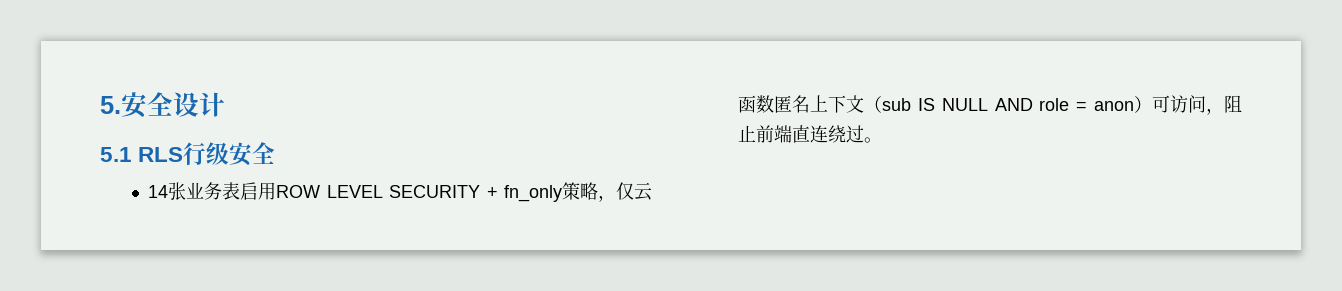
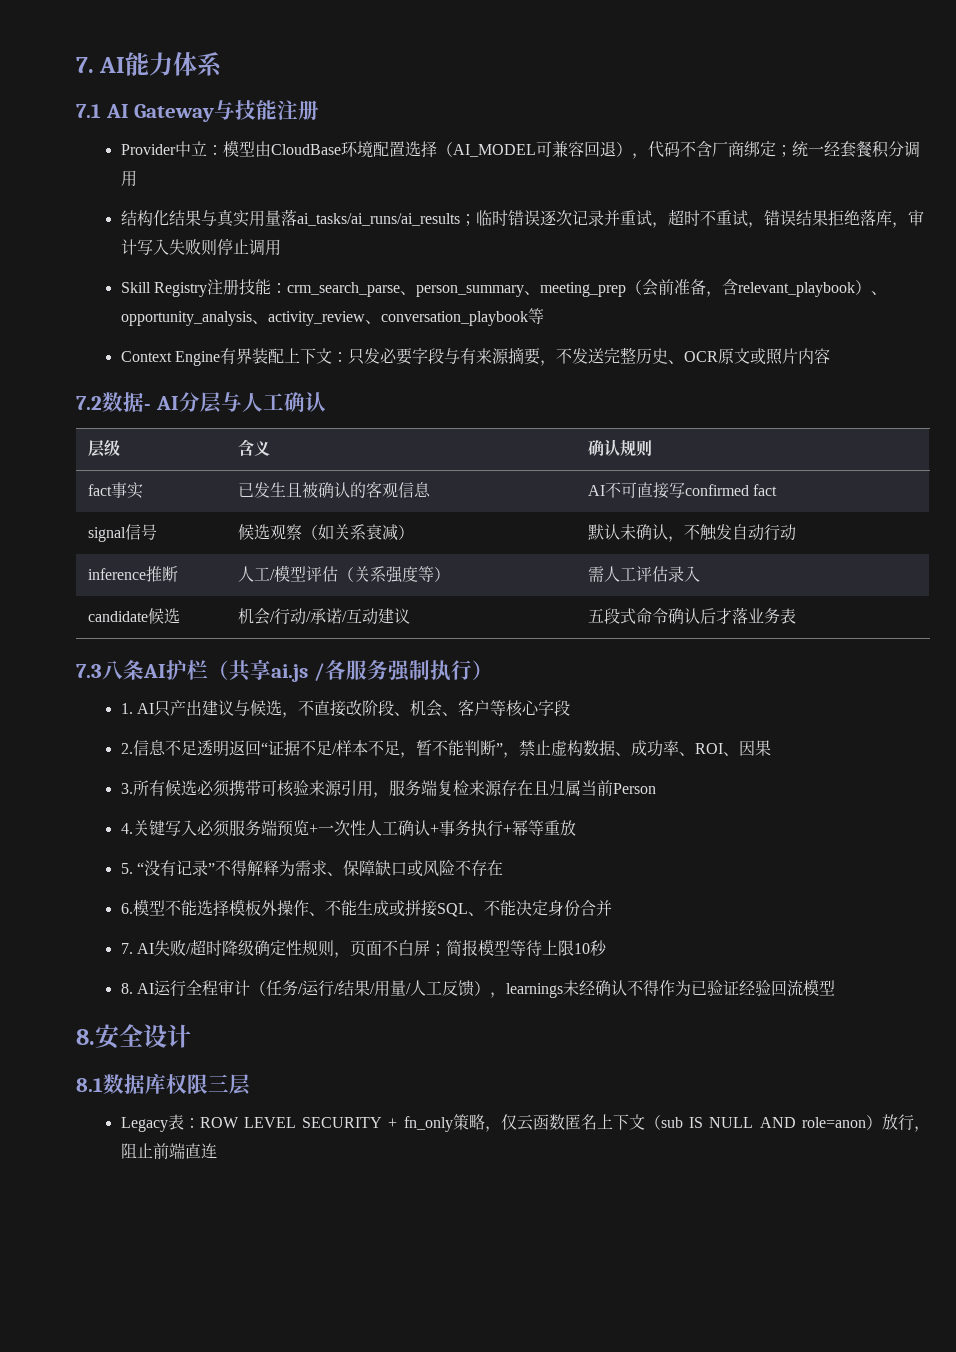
[100,92,225,118] [100,142,276,166] [148,182,277,200] 5.安全设计 // 5.1 RLS行级安全 // 14张业务表启用 -> [76,51,223,77] [76,100,320,122] [120,140,920,159] [120,170,137,187] [120,209,924,228] [120,238,281,256] [120,279,887,297] [120,308,544,326] [120,347,830,366] [76,392,326,413] [87,440,120,457] [237,439,270,456] [587,439,652,457] [87,482,143,499] [237,481,431,498] [587,482,778,499] [87,524,157,542] [237,524,414,541] [587,524,796,542] [87,566,178,582] [237,565,450,583] [587,566,700,582] [87,608,180,624] [237,608,410,625] [587,607,796,624] [76,659,493,682] [120,699,570,718] [120,740,771,758] [120,780,656,798] [120,820,576,837] [120,860,503,877] [120,899,612,917] [120,939,607,958] [120,979,835,998] [76,1024,191,1049] [76,1073,251,1095] [120,1114,200,1132] 7. AI能力体系 // 7.1 AI Gateway与技能注册 // Provider中立：模型由CloudBase环境配置选择（AI_MODEL可兼容回退），代码不含厂商绑定；统一经套餐积分调用 // 结构化结果与真实用量落ai_tasks/ai_runs/ai_results；临时错误逐次记录并重试，超时不重试，错误结果拒绝落库，审计写入失败则停止调用 // Skill Registry注册技能：crm_search_parse、person_summary、meeting_prep（会前准备，含relevant_playbook）、opportunity_analysis、activity_review、conversation_playbook等 // Context Engine有界装配上下文：只发必要字段与有来源摘要，不发送完整历史、OCR原文或照片内容 // 7.2数据- AI分层与人工确认 // 层级 | 含义 | 确认规则 // fact事实 | 已发生且被确认的客观信息 | AI不可直接写confirmed fact // signal信号 | 候选观察（如关系衰减） | 默认未确认，不触发自动行动 // inference推断 | 人工/模型评估（关系强度等） | 需人工评估录入 // candidate候选 | 机会/行动/承诺/互动建议 | 五段式命令确认后才落业务表 // 7.3八条AI护栏（共享ai.js /各服务强制执行） // 1. AI只产出建议与候选，不直接改阶段、机会、客户等核心字段 // 2.信息不足透明返回“证据不足/样本不足，暂不能判断”，禁止虚构数据、成功率、ROI、因果 // 3.所有候选必须携带可核验来源引用，服务端复检来源存在且归属当前Person // 4.关键写入必须服务端预览+一次性人工确认+事务执行+幂等重放 // 5. “没有记录”不得解释为需求、保障缺口或风险不存在 // 6.模型不能选择模板外操作、不能生成或拼接SQL、不能决定身份合并 // 7. AI失败/超时降级确定性规则，页面不白屏；简报模型等待上限10秒 // 8. AI运行全程审计（任务/运行/结果/用量/人工反馈），learnings未经确认不得作为已验证经验回流模型 // 8.安全设计 // 8.1数据库权限三层 // Legacy表：
[1039,95,1206,113] role = anon）可访问 -> [802,1114,915,1131] role=anon）放行
[828,125,883,143] 绕过。 -> (217, 1151) none

